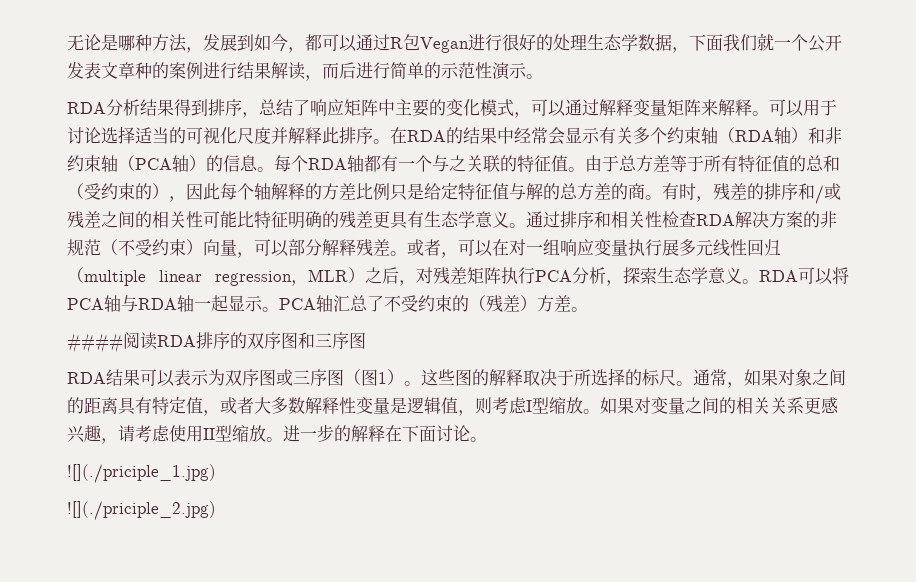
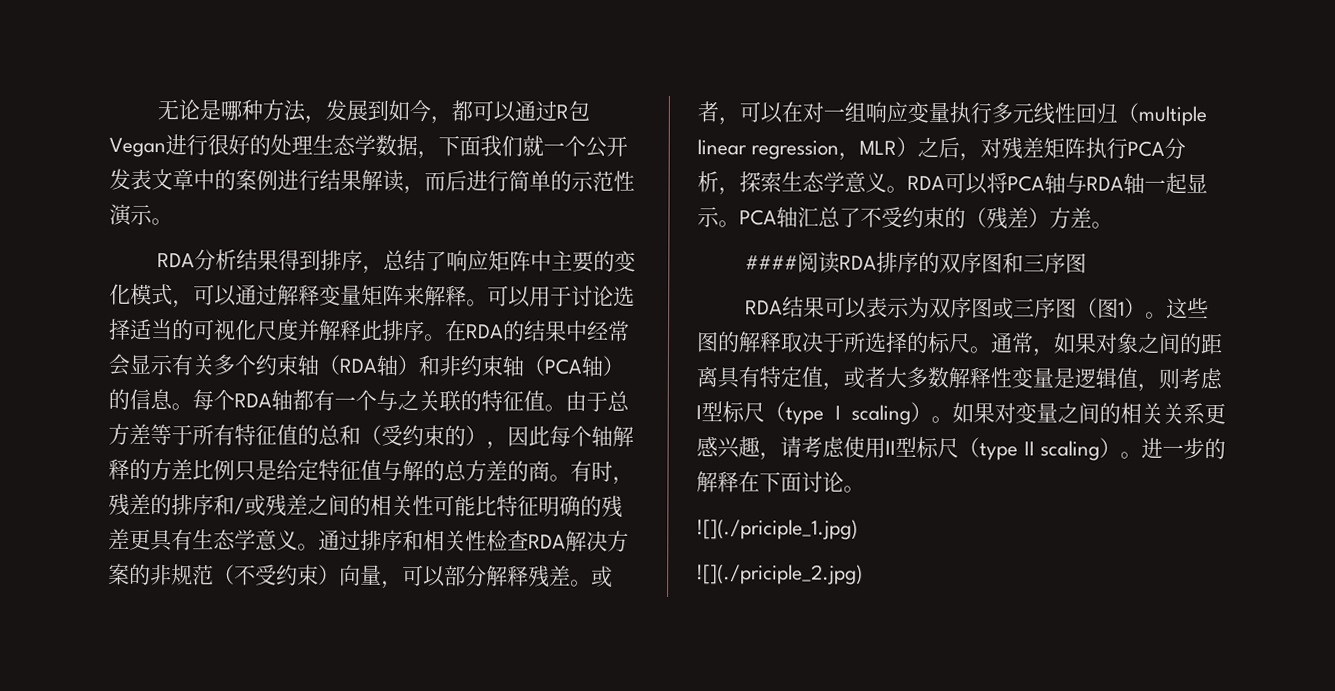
[135,62,152,79] 种 -> [193,169,215,191] 中
[662,239,679,256] 展 -> (992, 113) none
[549,397,583,414] 缩放 -> [722,401,932,425] 标尺（type I scaling）
[232,425,266,442] 缩放 -> [916,436,1121,461] 标尺（type II scaling）

